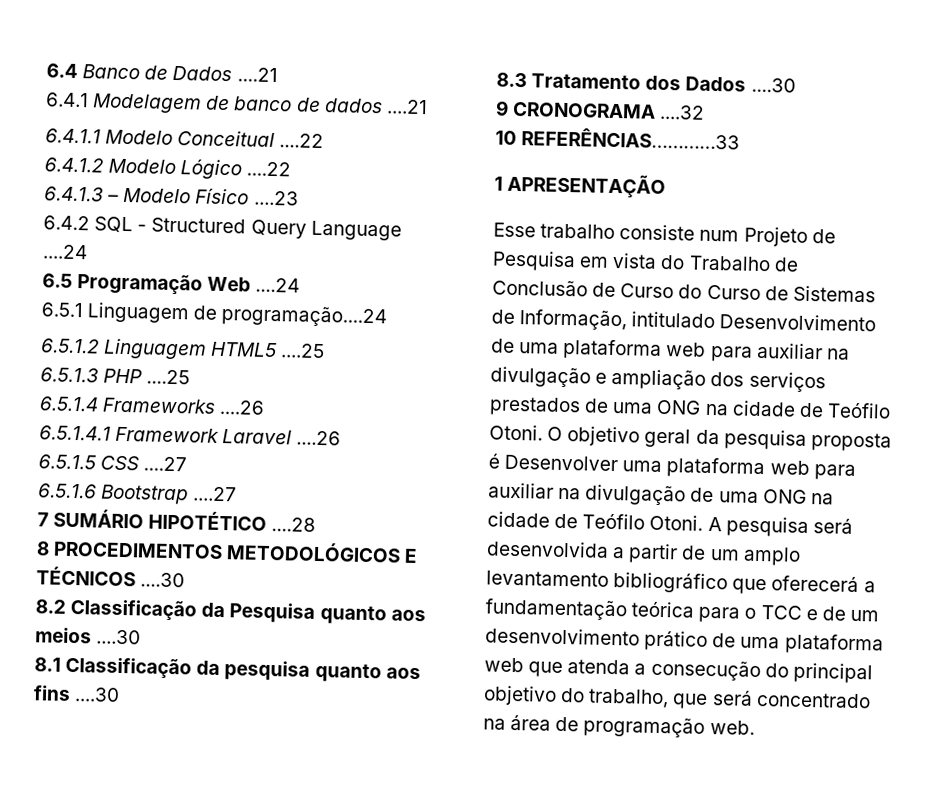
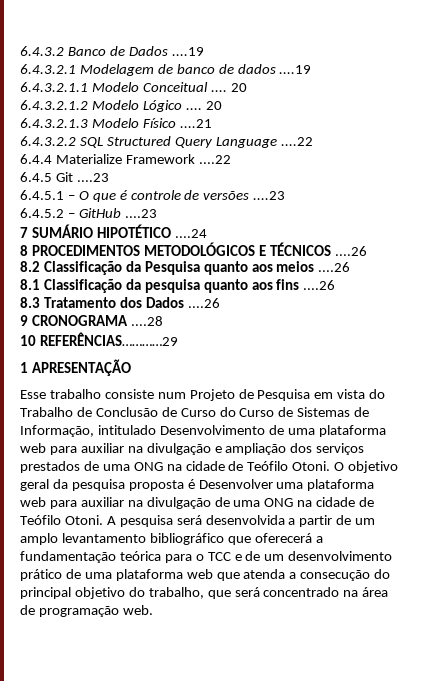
[46,63,78,78] 6.4 -> [20,46,64,56] 6.4.3.2
[236,67,278,83] [46,92,89,108] ....21 // 6.4.1 -> [171,47,204,56] [20,64,76,74] ....19 // 6.4.3.2.1
[385,99,428,115] [45,128,325,149] [44,157,292,180] [44,186,299,206] [43,215,402,241] [42,244,88,260] [42,273,301,296] [41,302,388,328] [40,338,326,360] [40,367,191,385] [39,396,266,415] [39,425,342,446] [38,454,188,472] [38,483,238,505] ....21 // 6.4.1.1 Modelo Conceitual ....22 // 6.4.1.2 Modelo Lógico ....22 // 6.4.1.3 – Modelo Físico ....23 // 6.4.2 SQL - Structured Query Language ....24 // 6.5 Programação Web ....24 // 6.5.1 Linguagem de programação....24 // 6.5.1.2 Linguagem HTML5 ....25 // 6.5.1.3 PHP ....25 // 6.5.1.4 Frameworks ....26 // 6.5.1.4.1 Framework Laravel ....26 // 6.5.1.5 CSS ....27 // 6.5.1.6 Bootstrap ....27 -> [279,65,312,74] [20,82,247,92] [20,100,222,112] [20,118,212,128] [20,136,313,148] [20,154,231,164] [20,172,109,182] [20,190,286,202] [20,208,157,218] ....19 // 6.4.3.2.1.1 Modelo Conceitual .... 20 // 6.4.3.2.1.2 Modelo Lógico .... 20 // 6.4.3.2.1.3 Modelo Físico ....21 // 6.4.3.2.2 SQL Structured Query Language ....22 // 6.4.4 Materialize Framework ....22 // 6.4.5 Git ....23 // 6.4.5.1 – O que é controle de versões ....23 // 6.4.5.2 – GitHub ....23
[271,517,317,532] ....28 -> [174,229,207,238] ....24
[140,572,186,588] ....30 -> [334,246,367,256] ....26
[96,629,142,645] ....30 -> [318,262,351,272] ....26
[74,687,121,702] ....30 -> [303,280,336,290] ....26
[750,77,796,93] ....30 -> [187,298,220,308] ....26
[659,104,706,120] ....32 -> [130,316,163,326] ....28
[521,127,741,150] REFERÊNCIAS…………33 -> [39,332,178,346] REFERÊNCIAS…………29

